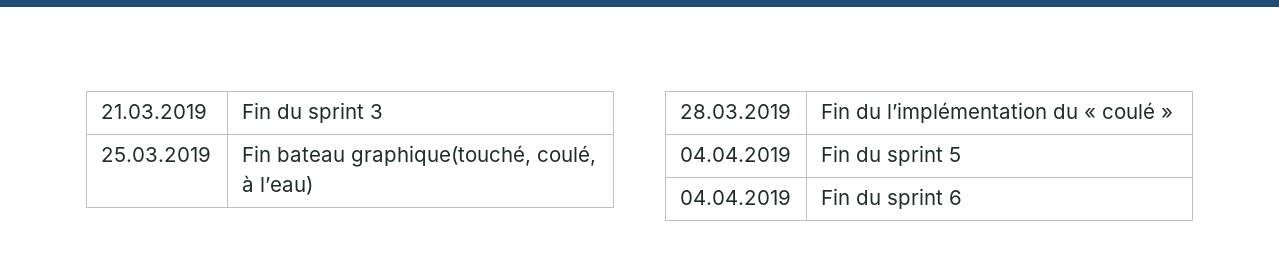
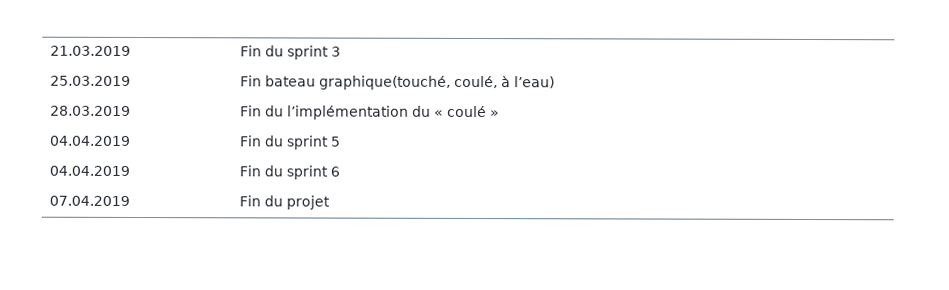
(962, 197) none -> [48,195,130,206] [238,195,330,210] // 07.04.2019 | Fin du projet

